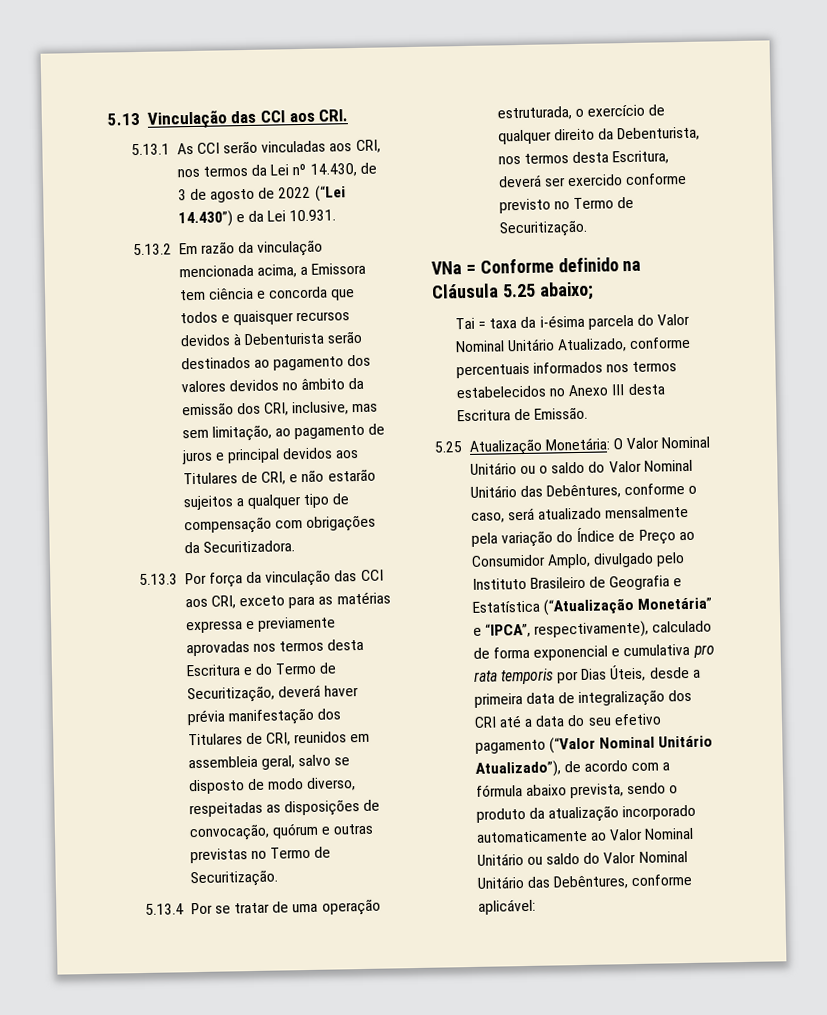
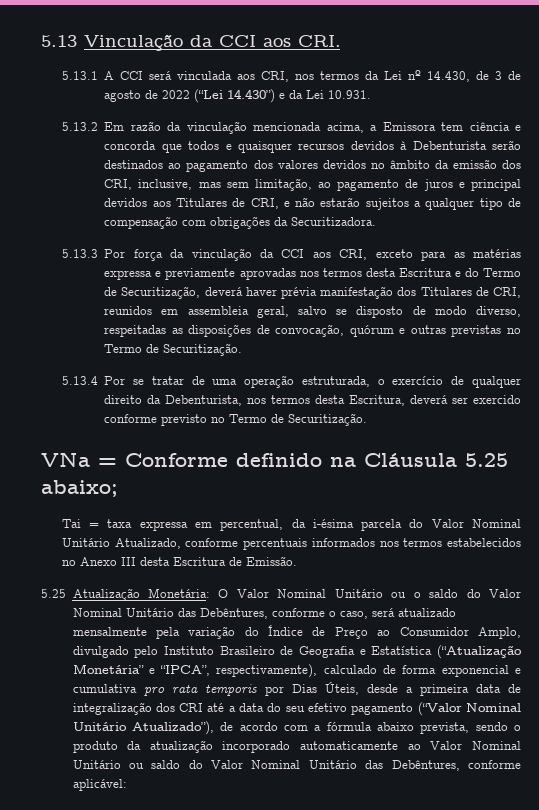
[230,110,257,124] das -> [189,35,213,47] da
[176,140,327,155] As CCI serão vinculadas -> [104,71,233,80] A CCI será vinculada
[334,570,358,582] das -> [259,249,274,258] da
(518, 323) none -> [139,519,284,531] expressa em percentual,

